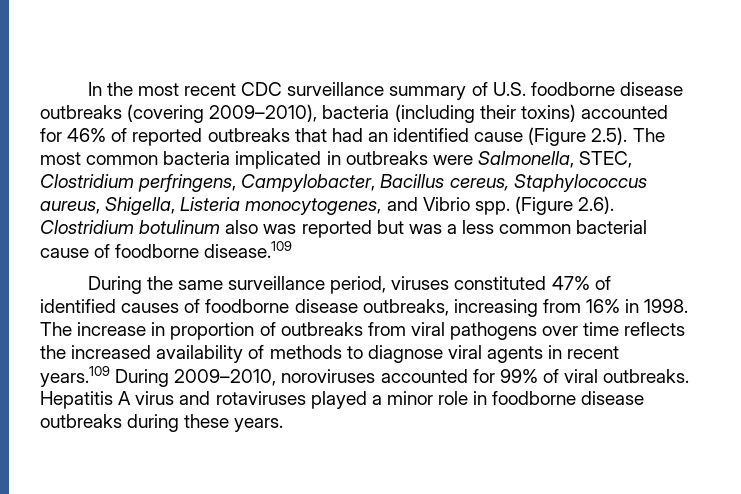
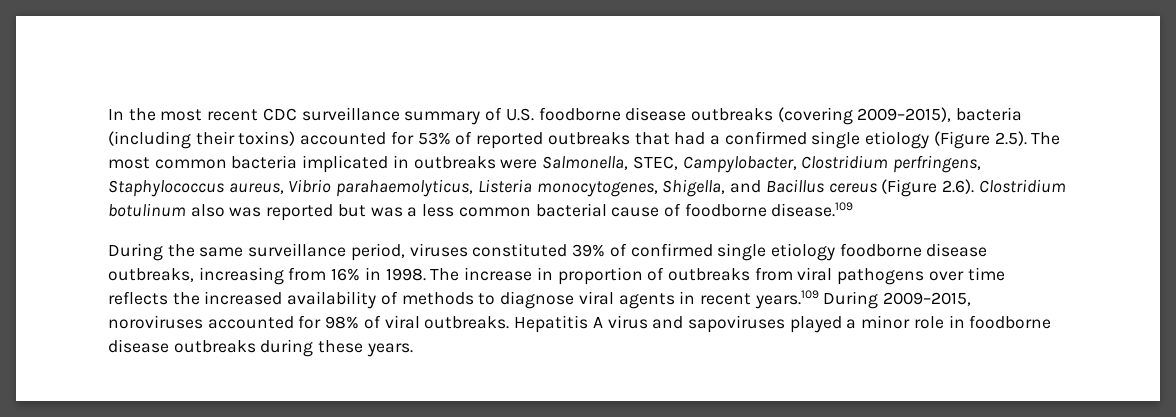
[209,104,318,122] 2009–2010), -> [857,107,952,122] 2009–2015),
[67,128,107,142] 46% -> [417,132,451,145] 53%
[367,128,524,142] an identified cause -> [709,131,930,149] a confirmed single etiology
(633, 159) none -> [682,156,797,173] Campylobacter,
[241,174,647,192] [40,197,510,215] Campylobacter, Bacillus cereus, Staphylococcus aureus, Shigella, Listeria monocytogenes, and Vibrio spp. -> [108,179,877,197] Staphylococcus aureus, Vibrio parahaemolyticus, Listeria monocytogenes, Shigella, and Bacillus cereus
[551,276,611,290] [40,299,201,313] 47% of identified causes of -> [572,243,835,261] 39% of confirmed single etiology
[174,369,277,386] 2009–2010, -> [883,292,972,306] 2009–2015,
[499,369,538,383] 99% -> [325,316,360,329] 98%
[215,391,306,405] rotaviruses -> [687,315,785,333] sapoviruses

